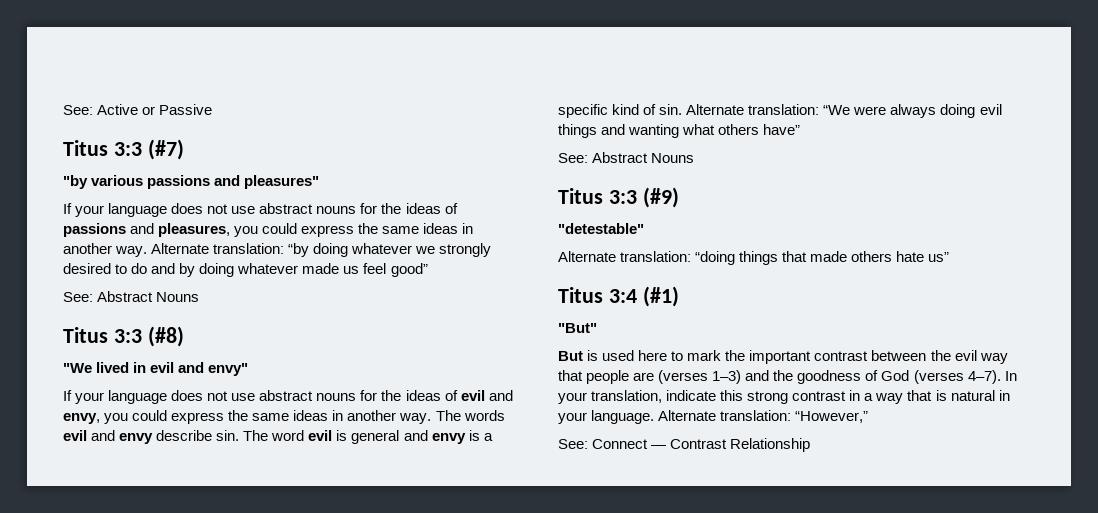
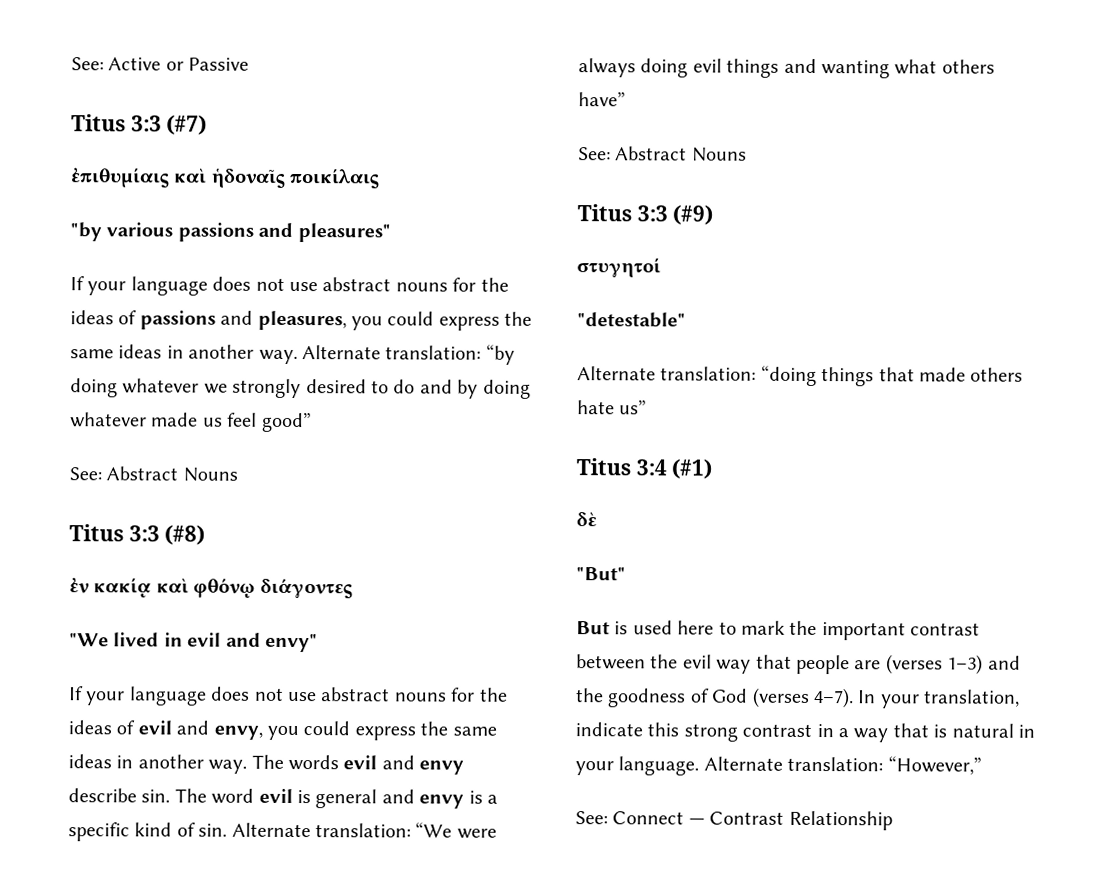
(184, 149) none -> [70,167,381,189] // ἐπιθυμίαις καὶ ἡδοναῖς ποικίλαις
(184, 336) none -> [69,577,353,599] // ἐν κακίᾳ καὶ φθόνῳ διάγοντες
(679, 197) none -> [577,257,661,278] // στυγητοί
(679, 296) none -> [576,512,597,527] // δὲ

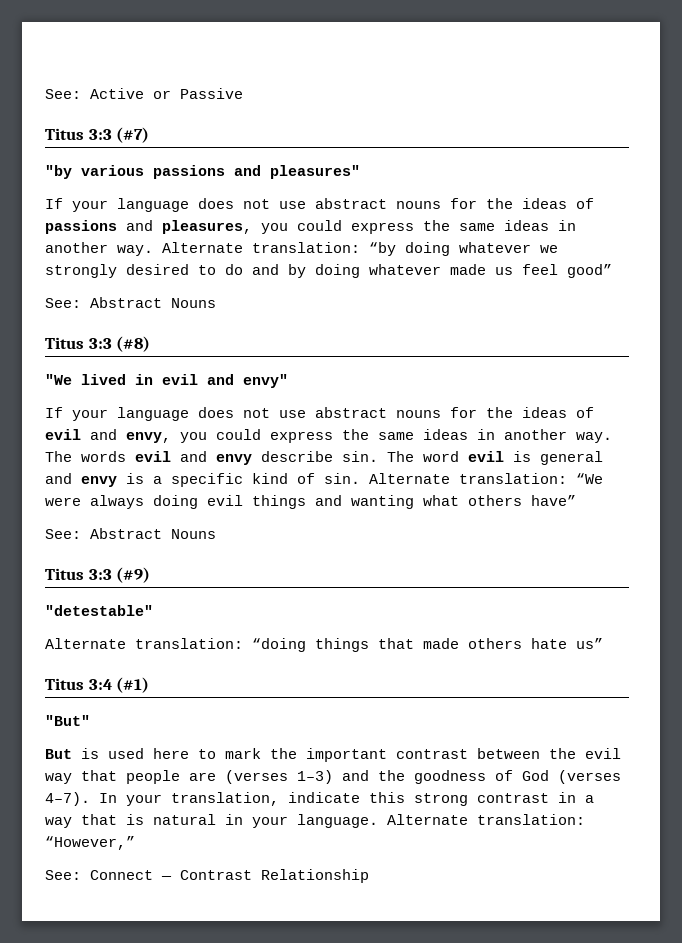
[70,167,381,189] // ἐπιθυμίαις καὶ ἡδοναῖς ποικίλαις -> (150, 135) none
[69,577,353,599] // ἐν κακίᾳ καὶ φθόνῳ διάγοντες -> (151, 344) none
[577,257,661,278] // στυγητοί -> (151, 575) none
[576,512,597,527] // δὲ -> (150, 685) none

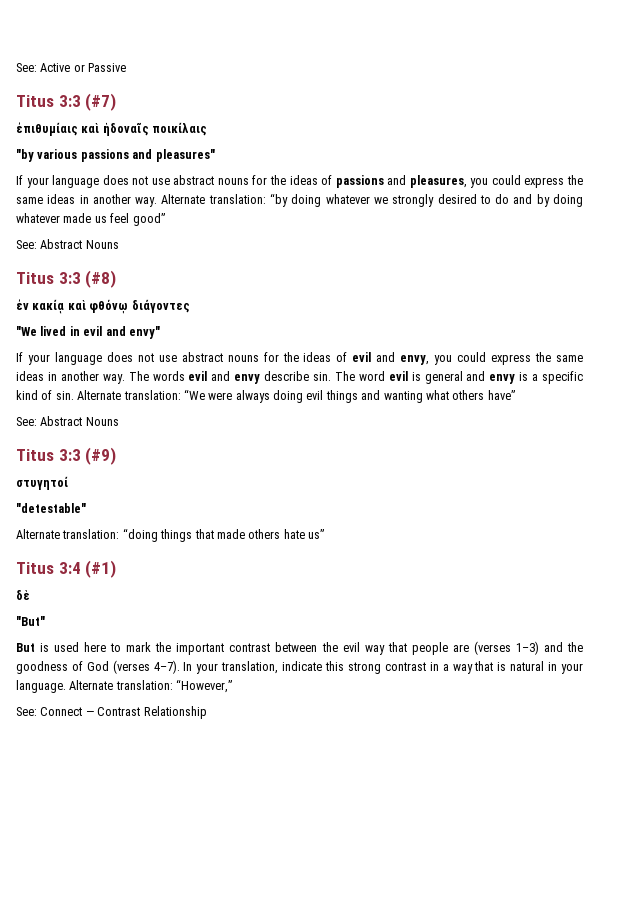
(150, 135) none -> [16,122,208,136] // ἐπιθυμίαις καὶ ἡδοναῖς ποικίλαις
(151, 344) none -> [16,299,190,314] // ἐν κακίᾳ καὶ φθόνῳ διάγοντες
(151, 575) none -> [16,476,68,490] // στυγητοί
(150, 685) none -> [16,590,30,600] // δὲ

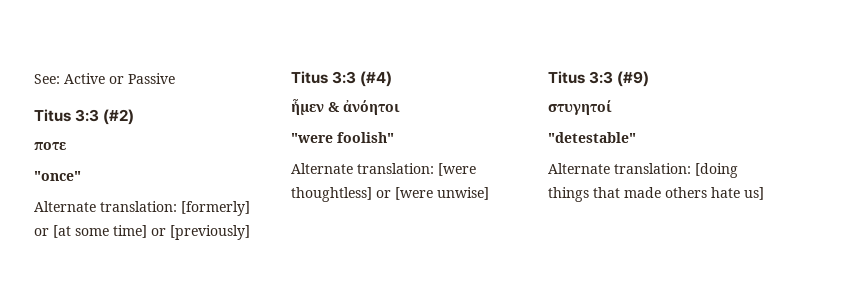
[85,93,117,111] [16,122,208,136] [16,149,215,162] [16,175,583,188] [16,193,583,207] [16,213,165,226] [16,239,119,249] [16,270,117,288] [16,299,190,314] [16,326,160,339] [16,352,584,365] [16,371,583,384] [16,389,515,403] [16,416,119,426] (#7) // ἐπιθυμίαις καὶ ἡδοναῖς ποικίλαις // "by various passions and pleasures" // If your language does not use abstract nouns for the ideas of passions and pleasures, you could express the same ideas in another way. Alternate translation: “by doing whatever we strongly desired to do and by doing whatever made us feel good” // See: Abstract Nouns // Titus 3:3 (#8) // ἐν κακίᾳ καὶ φθόνῳ διάγοντες // "We lived in evil and envy" // If your language does not use abstract nouns for the ideas of evil and envy, you could express the same ideas in another way. The words evil and envy describe sin. The word evil is general and envy is a specific kind of sin. Alternate translation: “We were always doing evil things and wanting what others have” // See: Abstract Nouns -> [103,109,135,125] [34,142,66,150] [34,171,81,181] [34,201,250,216] [34,225,250,240] [291,71,393,87] [291,99,400,115] [291,132,394,143] [291,163,476,176] [291,187,489,202] (#2) // ποτε // "once" // Alternate translation: [formerly] or [at some time] or [previously] // Titus 3:3 (#4) // ἦμεν & ἀνόητοι // "were foolish" // Alternate translation: [were thoughtless] or [were unwise]
[122,528,158,542] “doing -> [695,163,738,178] [doing
[308,529,324,539] [16,560,117,578] [16,590,30,600] [16,616,45,626] [16,641,583,655] [16,660,583,674] [16,679,233,693] [16,706,207,719] us” // Titus 3:4 (#1) // δὲ // "But" // But is used here to mark the important contrast between the evil way that people are (verses 1–3) and the goodness of God (verses 4–7). In your translation, indicate this strong contrast in a way that is natural in your language. Alternate translation: “However,” // See: Connect — Contrast Relationship -> [744,187,764,200] us]

